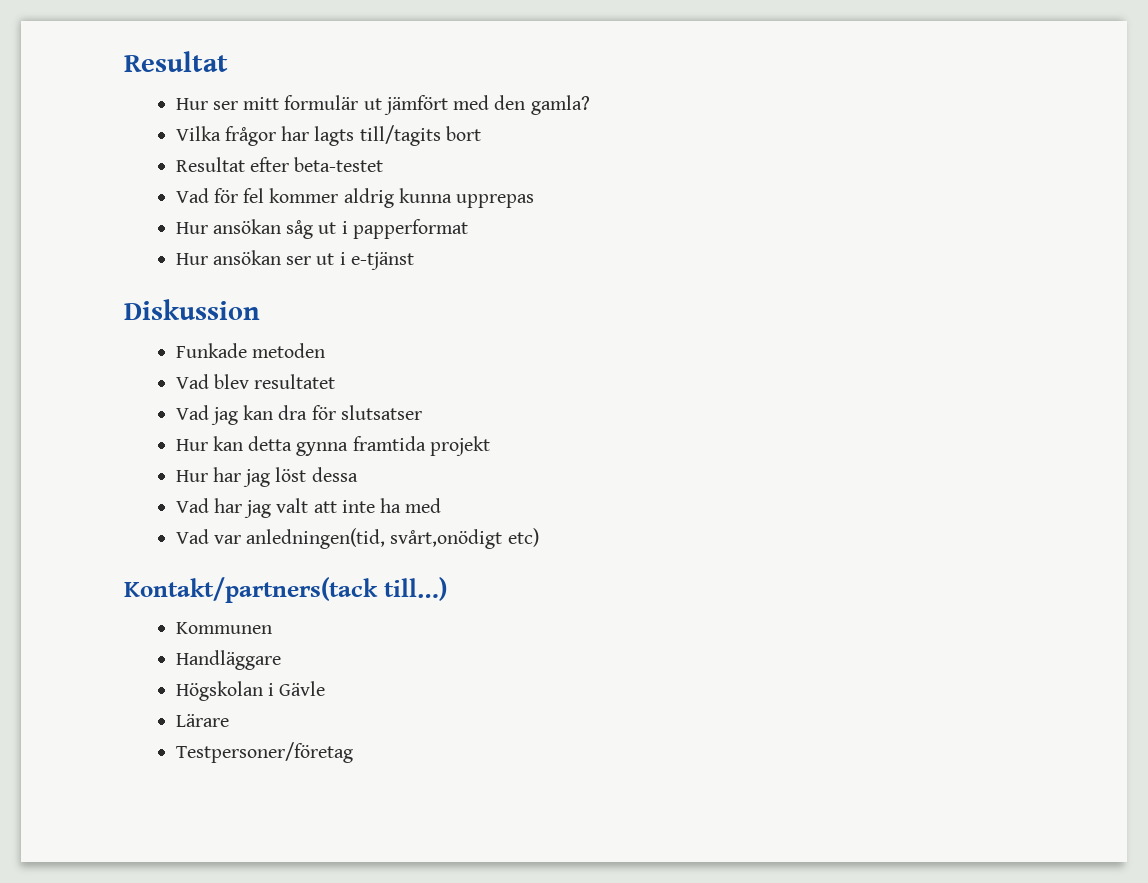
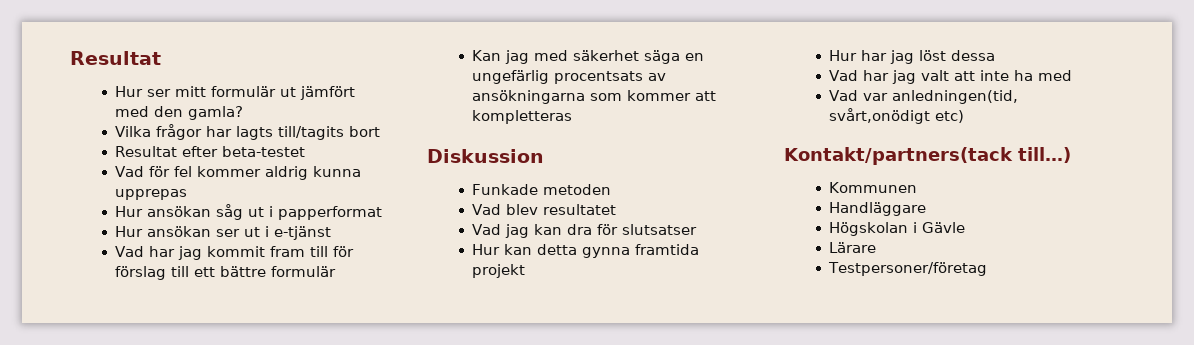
(414, 261) none -> [115,246,355,260] [115,266,337,280] [472,50,705,64] [472,70,667,84] [472,90,717,104] [472,110,573,124] // Vad har jag kommit fram till för förslag till ett bättre formulär // Kan jag med säkerhet säga en ungefärlig procentsats av ansökningarna som kommer att kompletteras

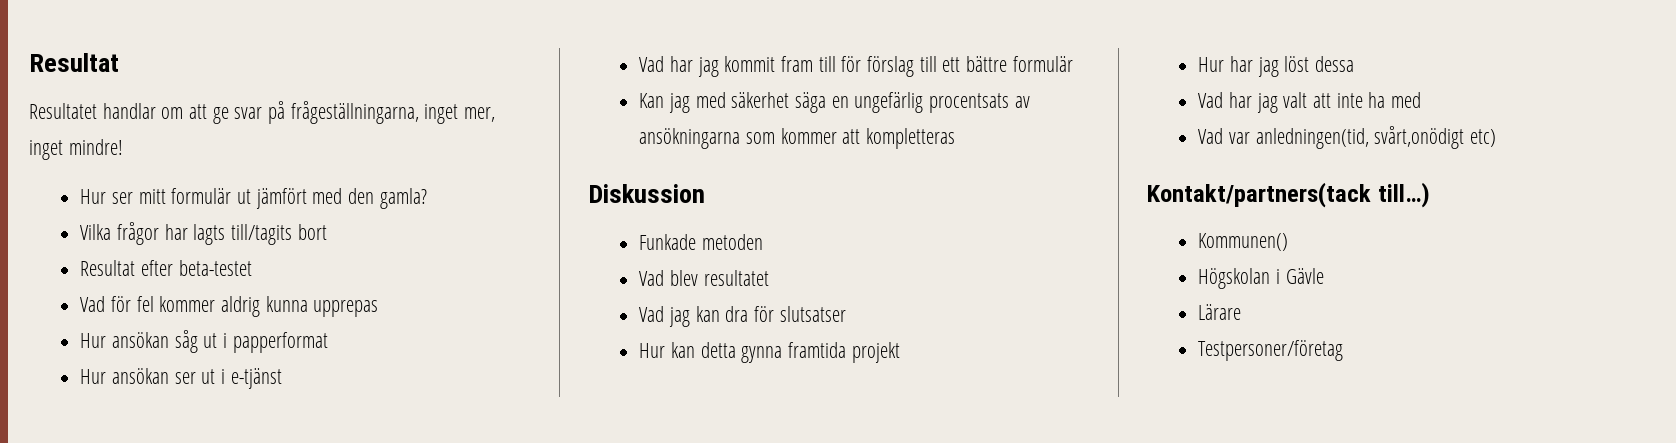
[70,51,161,65] Resultat -> [29,53,119,72] [29,101,496,124] [29,139,123,160] Resultat // Resultatet handlar om att ge svar på frågeställningarna, inget mer, inget mindre!
[829,182,918,193] [829,202,927,216] Kommunen // Handläggare -> [1198,233,1289,251] Kommunen()

